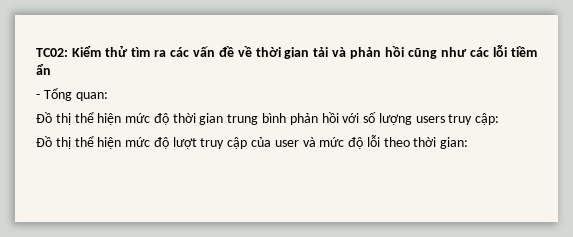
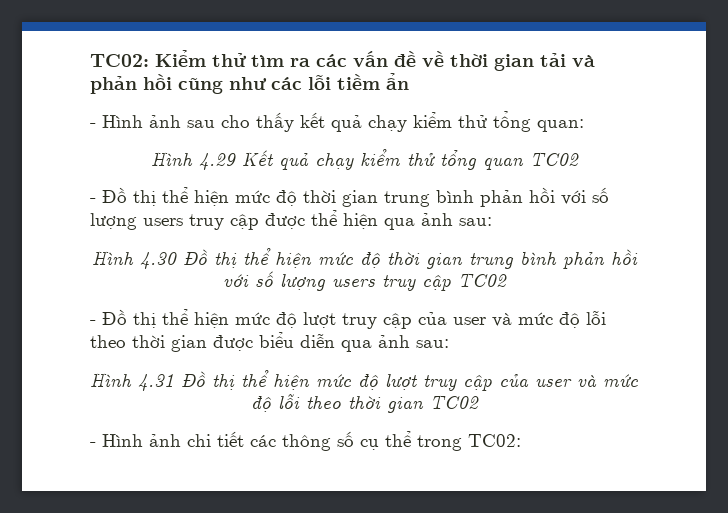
[43,88,108,101] Tổng quan: // -> [102,111,584,132] [150,149,579,170] [90,198,96,203] Hình ảnh sau cho thấy kết quả chạy kiểm thử tổng quan: // Hình 4.29 Kết quả chạy kiểm thử tổng quan TC02 // -
[475,113,500,125] cập: // -> [230,210,492,230] [91,248,638,269] [222,271,507,291] [90,320,96,325] cập được thể hiện qua ảnh sau: // Hình 4.30 Đồ thị thể hiện mức độ thời gian trung bình phản hồi với số lượng users truy cập TC02 // -
[440,137,469,149] gian: -> [171,332,449,352] [90,370,638,391] [250,394,479,413] [90,431,521,451] gian được biểu diễn qua ảnh sau: // Hình 4.31 Đồ thị thể hiện mức độ lượt truy cập của user và mức độ lỗi theo thời gian TC02 // - Hình ảnh chi tiết các thông số cụ thể trong TC02:

